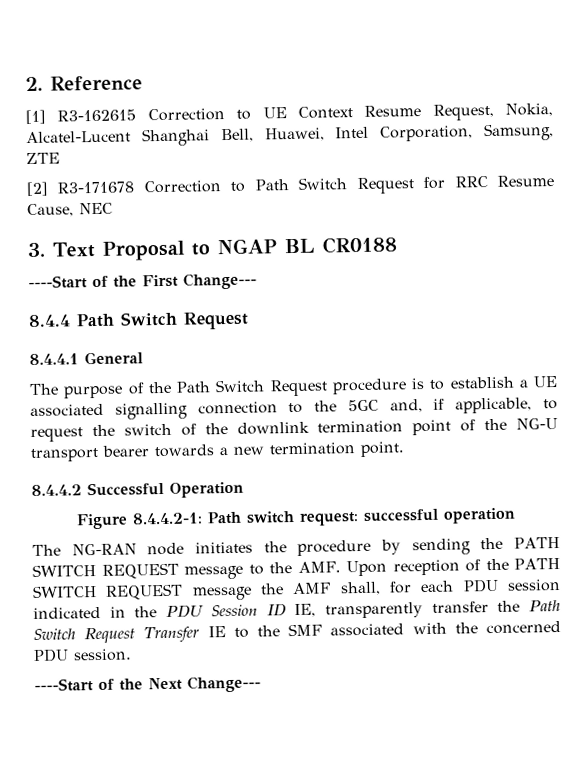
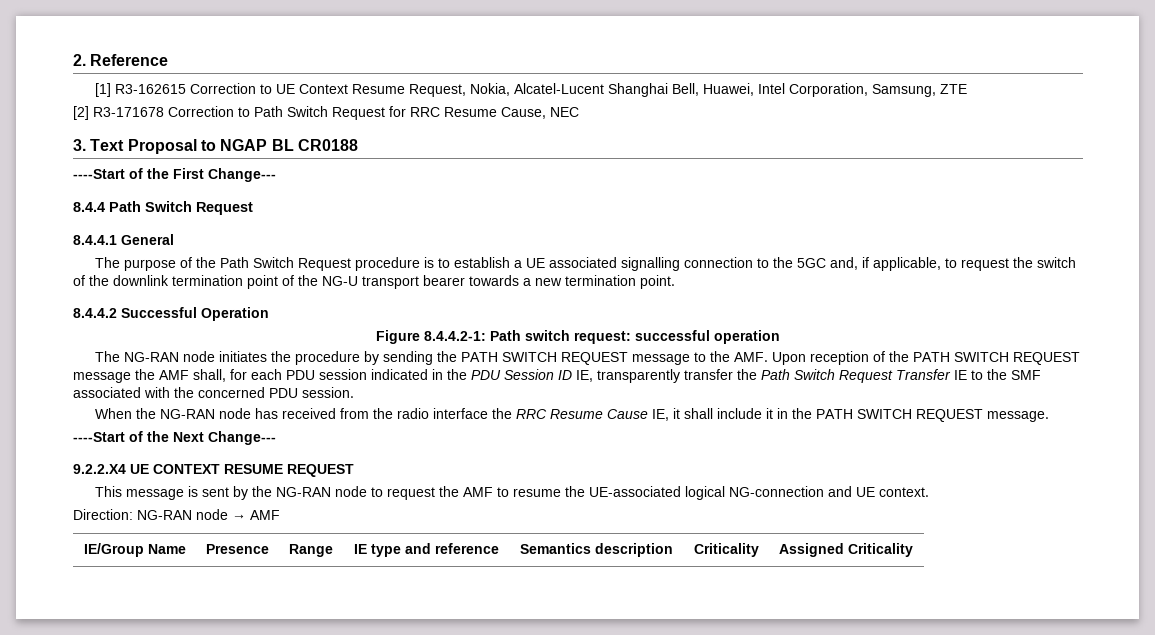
(132, 655) none -> [94,408,1049,422] // When the NG-RAN node has received from the radio interface the RRC Resume Cause IE, it shall include it in the PATH SWITCH REQUEST message.
(261, 684) none -> [73,464,354,477] [94,486,929,500] [73,509,280,520] [83,543,186,557] [205,544,269,554] [288,544,333,557] [353,543,499,557] [520,543,673,557] [693,543,759,557] [779,543,913,557] // 9.2.2.X4 UE CONTEXT RESUME REQUEST // This message is sent by the NG-RAN node to request the AMF to resume the UE-associated logical NG-connection and UE context. // Direction: NG-RAN node → AMF // IE/Group Name | Presence | Range | IE type and reference | Semantics description | Criticality | Assigned Criticality

